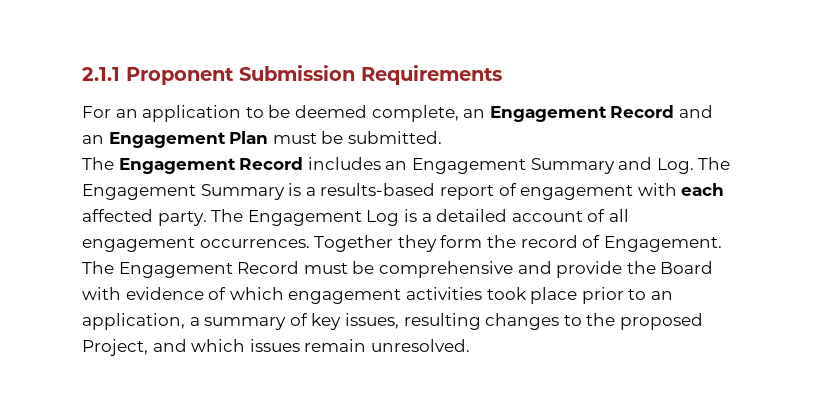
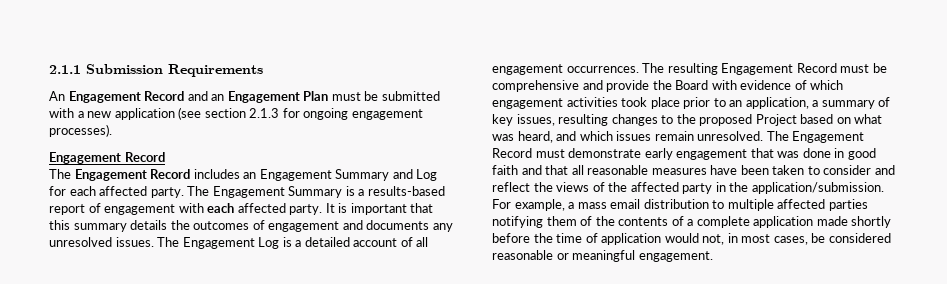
[126,67,234,85] Proponent -> (81, 69) none
[82,105,486,122] For an application to be deemed complete, an -> [49,91,65,101] An
[347,131,442,144] submitted. -> [381,91,440,101] [49,107,423,120] [49,124,112,137] [49,152,165,164] submitted with a new application (see section 2.1.3 for ongoing engagement processes). // Engagement Record
[656,158,694,174] Log. -> [416,169,438,181] [49,186,184,198] Log for each affected party.
(207, 218) none -> [325,203,434,215] [49,220,453,232] [49,237,154,247] It is important that this summary details the outcomes of engagement and documents any unresolved issues.
[314,235,722,252] [82,261,114,274] Together they form the record of Engagement. The -> [642,63,718,75] The resulting
[82,339,148,356] Project, -> [755,114,883,126] [492,131,553,143] Project based on what was heard,
(470, 345) none -> [766,131,865,143] [492,148,876,160] [492,165,895,175] [492,182,884,194] [492,199,868,211] [492,216,892,228] [492,233,891,245] [492,250,713,262] The Engagement Record must demonstrate early engagement that was done in good faith and that all reasonable measures have been taken to consider and reflect the views of the affected party in the application/submission. For example, a mass email distribution to multiple affected parties notifying them of the contents of a complete application made shortly before the time of application would not, in most cases, be considered reasonable or meaningful engagement.

